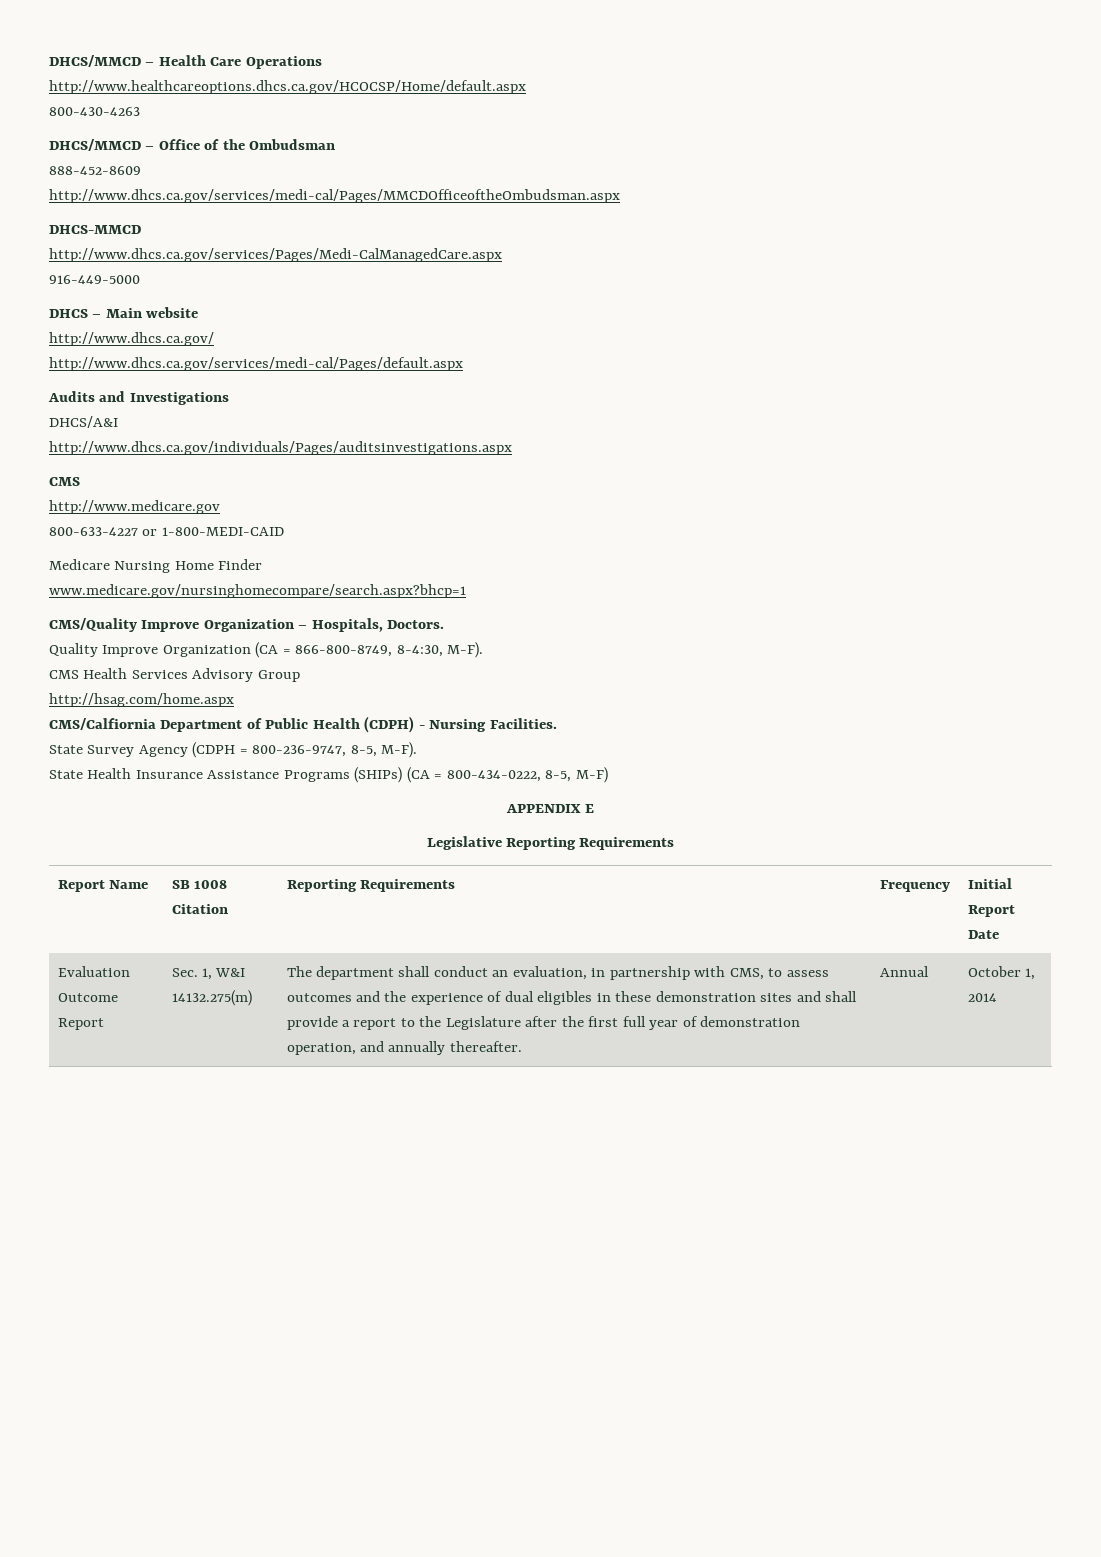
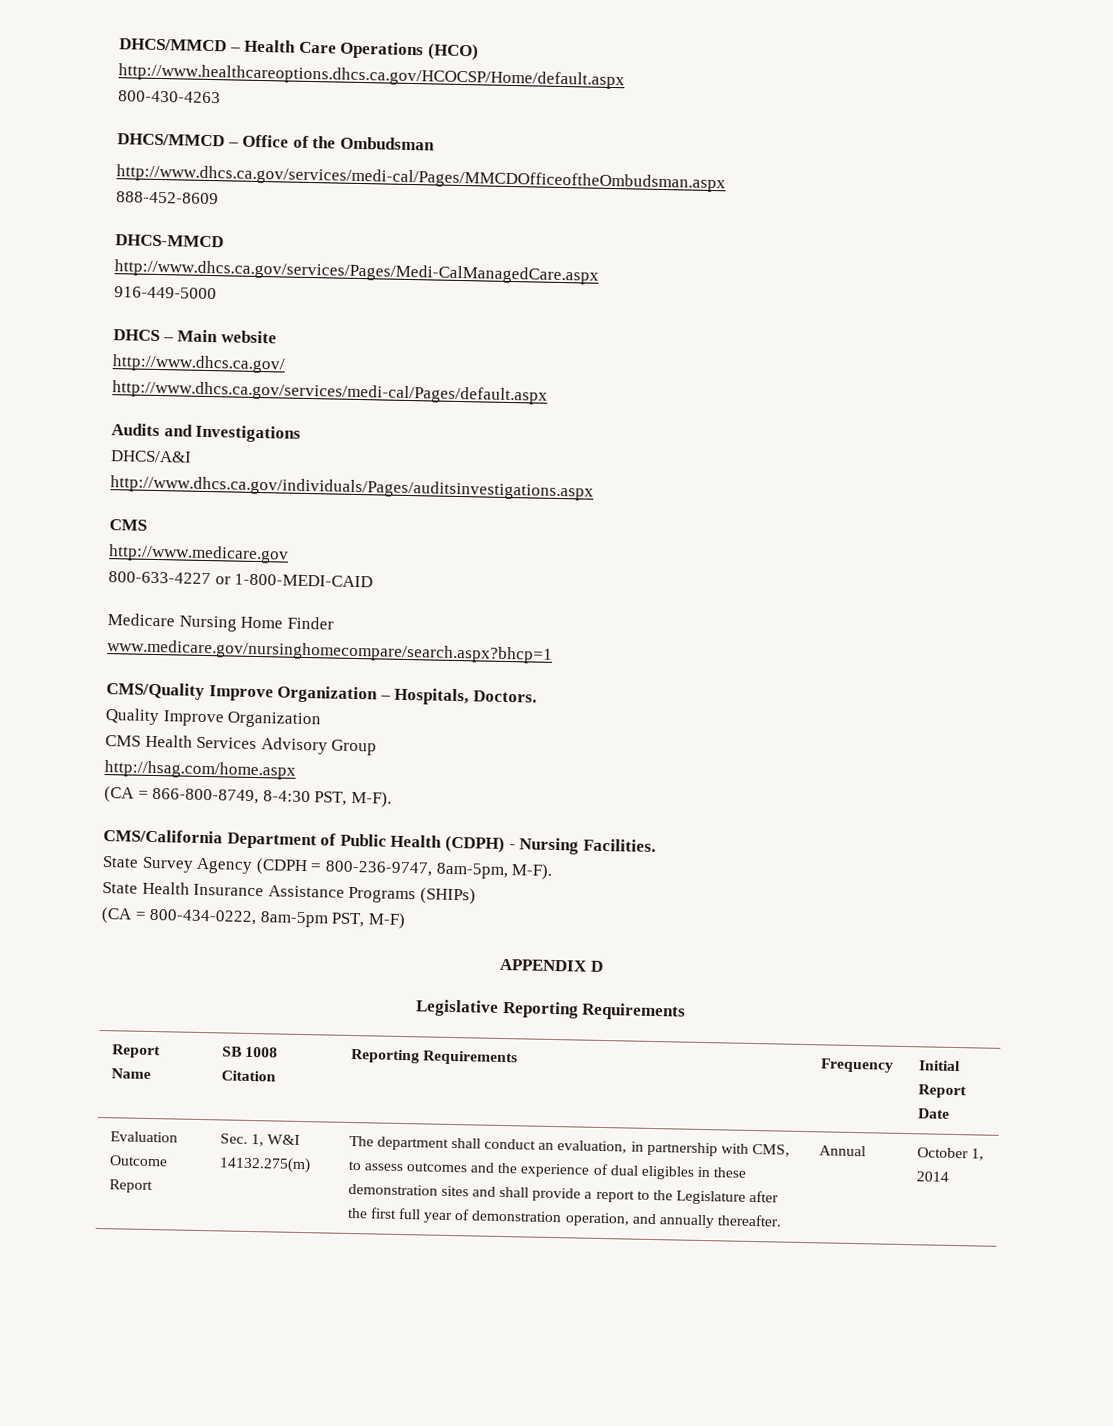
(322, 62) none -> [426,43,479,61] (HCO)
(336, 144) none -> [116,164,726,193] // http://www.dhcs.ca.gov/services/medi-cal/Pages/MMCDOfficeoftheOmbudsman.aspx
[49,189,620,203] // http://www.dhcs.ca.gov/services/medi-cal/Pages/MMCDOfficeoftheOmbudsman.aspx -> (219, 198) none
[255,642,484,658] (CA = 866-800-8749, 8-4:30, M-F). -> (322, 720) none
[49,718,156,730] CMS/Calfiornia -> [104,786,392,808] [103,829,223,844] (CA = 866-800-8749, 8-4:30 PST, M-F). // CMS/California
[350,745,377,757] 8-5, -> [435,862,508,880] 8am-5pm,
(403, 775) none -> (476, 896) //
[545,770,572,782] 8-5, -> [259,911,365,928] 8am-5pm PST,
[584,804,594,813] E -> [589,960,604,972] D

